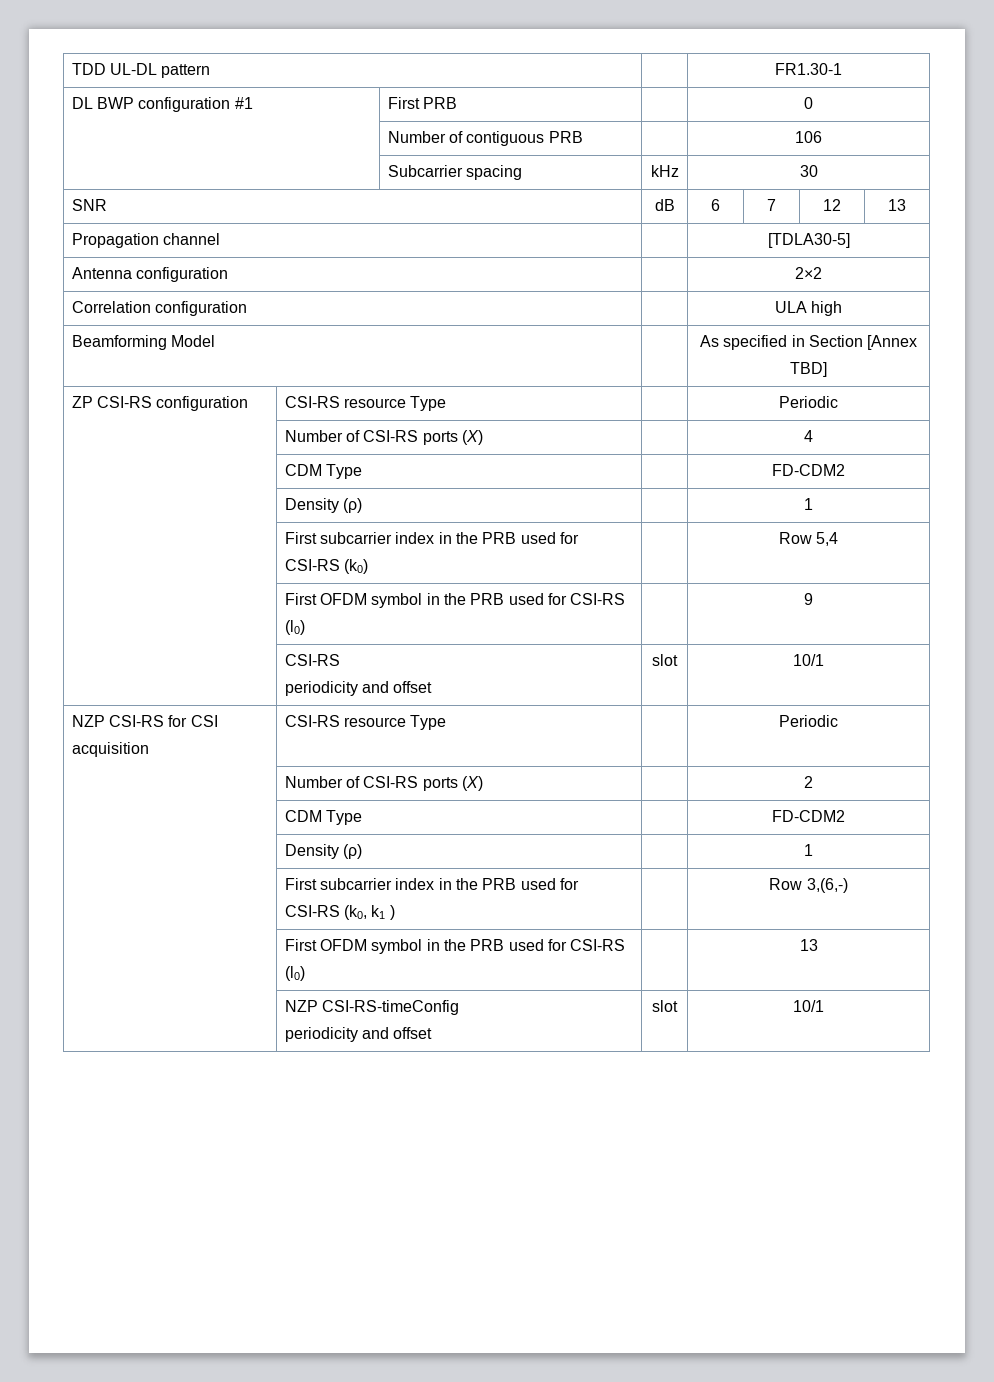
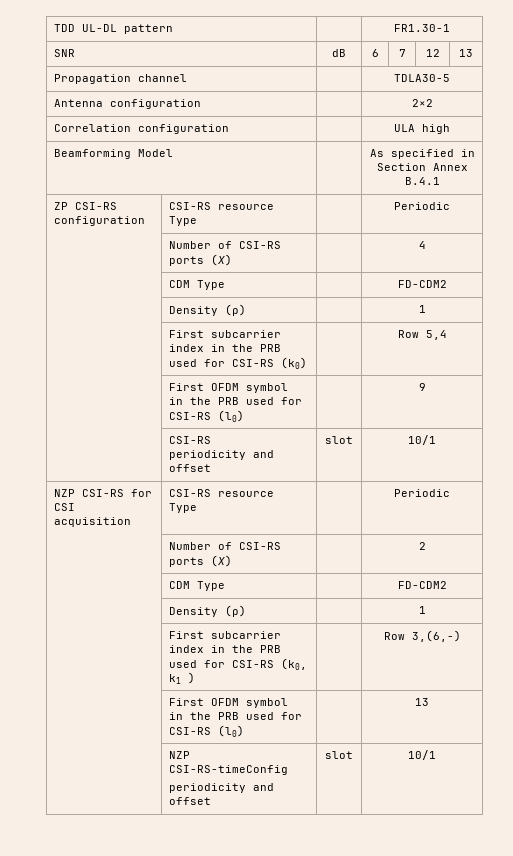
[71,97,253,112] [387,97,457,109] [803,97,813,109] [387,131,583,146] [794,131,822,143] [387,165,522,180] [650,165,679,177] [799,165,818,177] // DL BWP configuration #1 | First PRB | | 0 // | Number of contiguous PRB | | 106 // | Subcarrier spacing | kHz | 30 -> (450, 28) none
[767,233,850,248] [TDLA30-5] -> [394,74,450,82] TDLA30-5
[867,335,918,350] [789,362,827,377] [Annex TBD] -> [432,163,468,171] [404,177,440,185] Annex B.4.1

